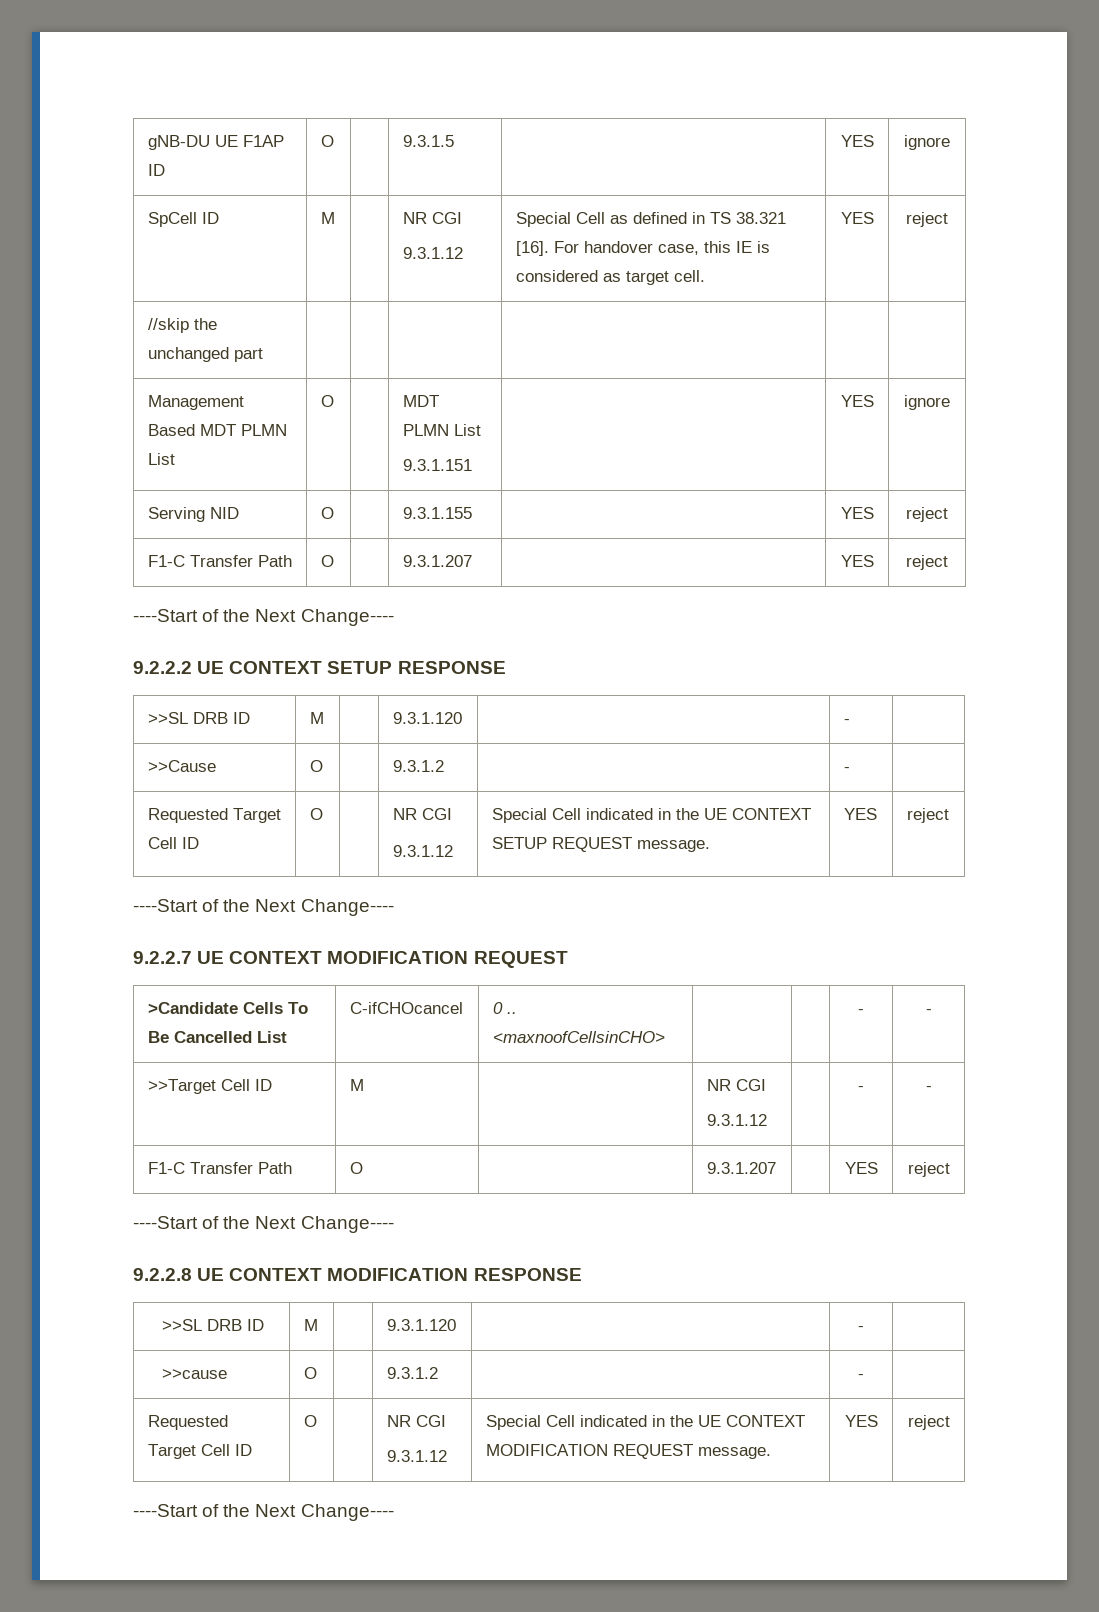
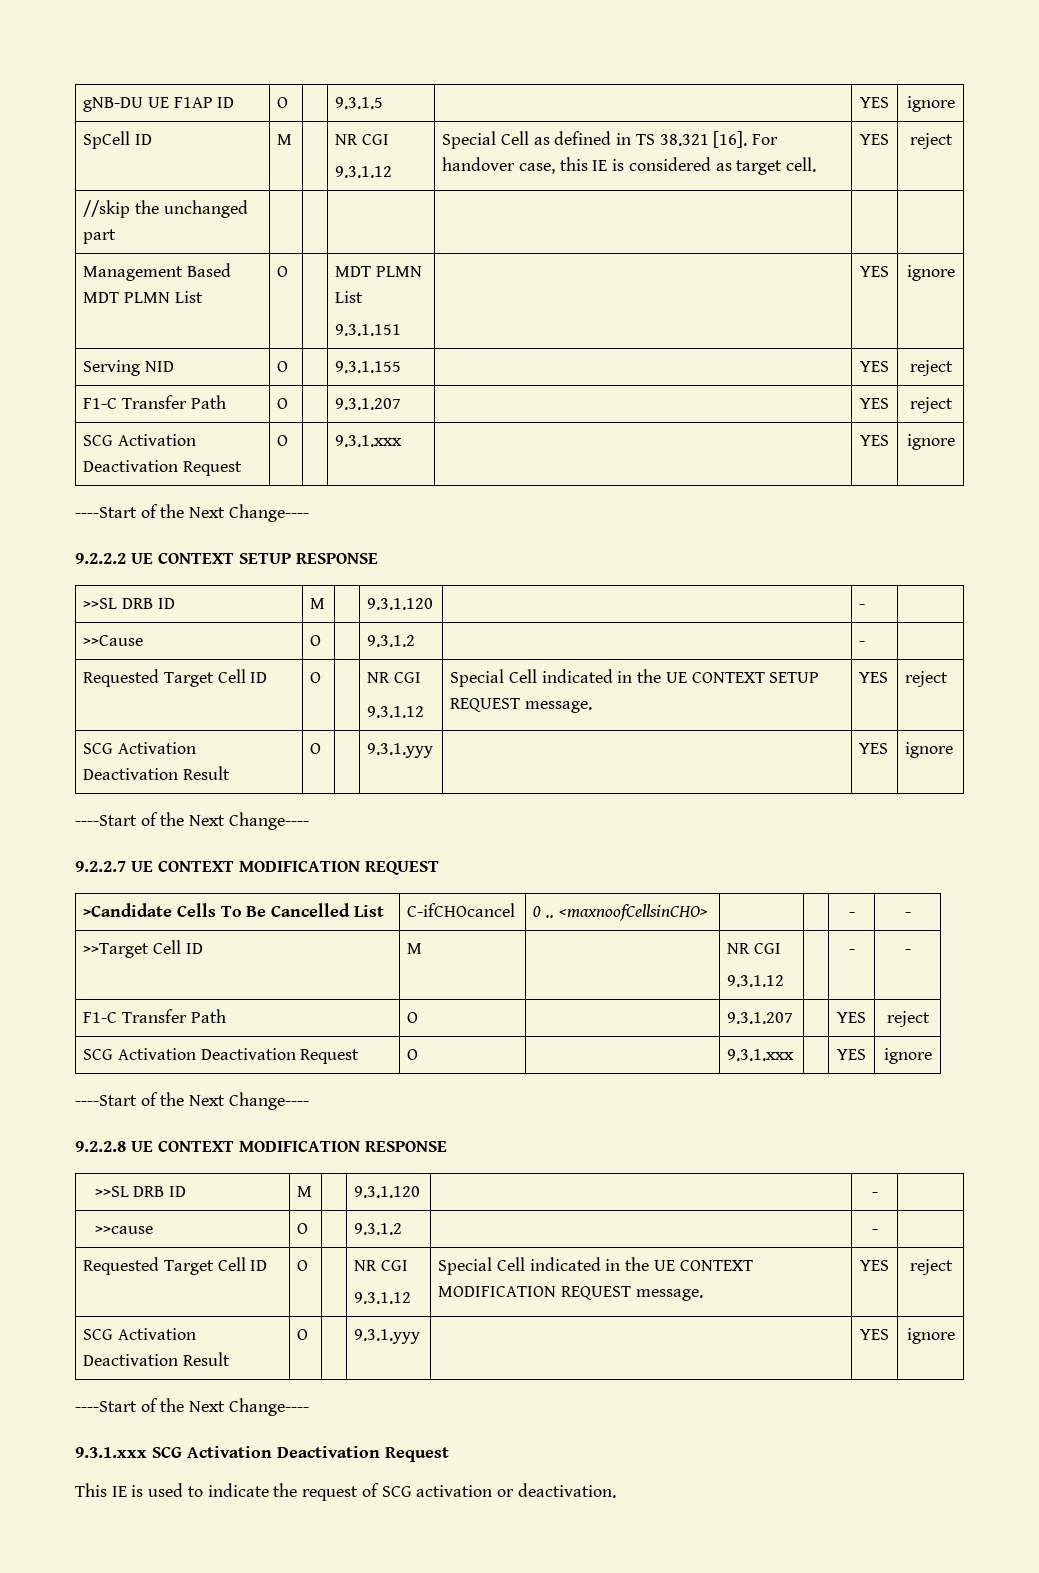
(948, 562) none -> [83,434,196,446] [83,460,242,476] [277,435,289,446] [335,435,403,447] [860,435,889,446] [906,434,955,450] // SCG Activation Deactivation Request | O | | 9.3.1.xxx | | YES | ignore
(949, 815) none -> [83,742,196,754] [83,766,230,780] [310,743,322,754] [367,743,434,758] [859,743,889,754] [905,742,954,758] // SCG Activation Deactivation Result | O | | 9.3.1.yyy | | YES | ignore
(950, 1169) none -> [83,1048,360,1064] [407,1049,419,1060] [727,1049,795,1061] [837,1049,866,1060] [883,1048,932,1064] // SCG Activation Deactivation Request | O | | 9.3.1.xxx | | YES | ignore
[133,1504,394,1521] // ----Start of the Next Change---- -> [83,1328,196,1340] [83,1352,230,1366] [297,1329,309,1340] [354,1329,421,1344] [860,1329,889,1340] [906,1328,955,1344] [75,1398,309,1416] [75,1446,449,1462] [75,1483,616,1501] // SCG Activation Deactivation Result | O | | 9.3.1.yyy | | YES | ignore // ----Start of the Next Change---- // 9.3.1.xxx SCG Activation Deactivation Request // This IE is used to indicate the request of SCG activation or deactivation.

